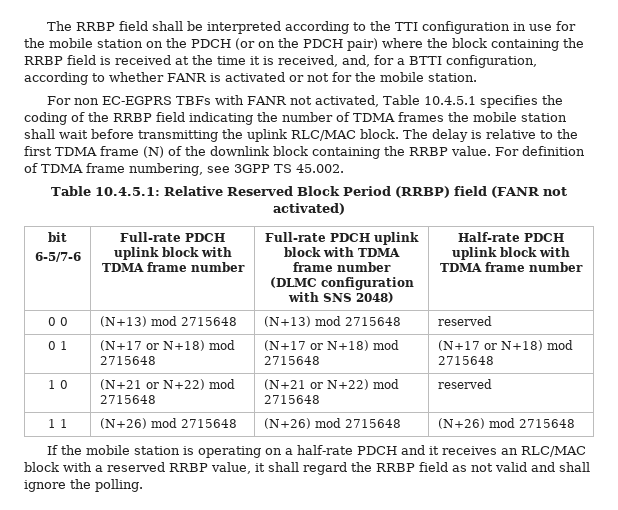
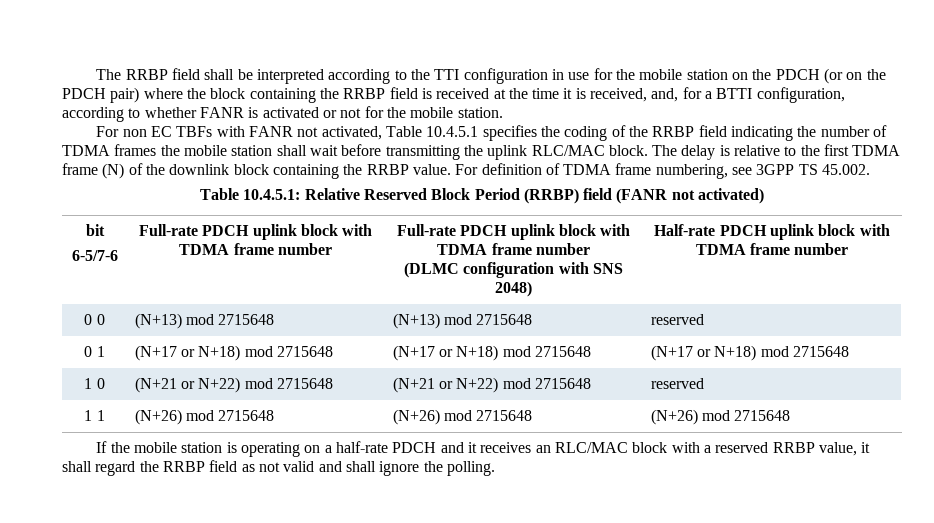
[102,96,173,105] EC-EGPRS -> [151,126,173,137] EC

